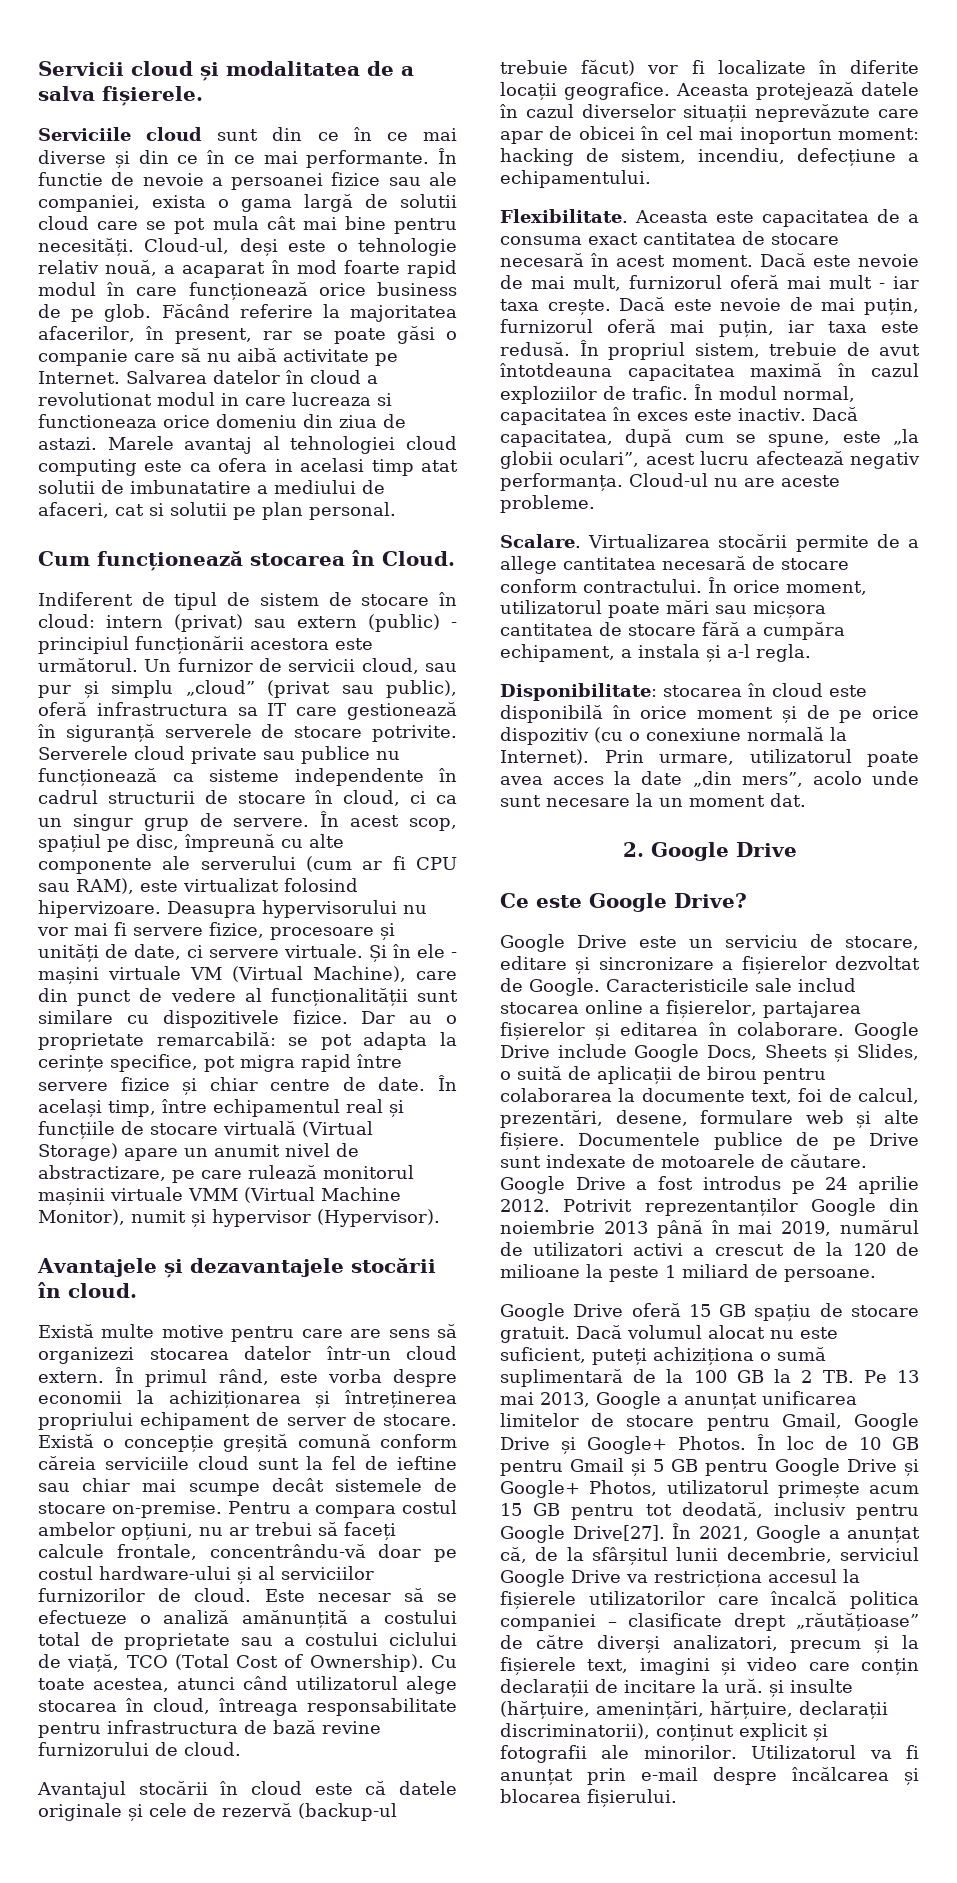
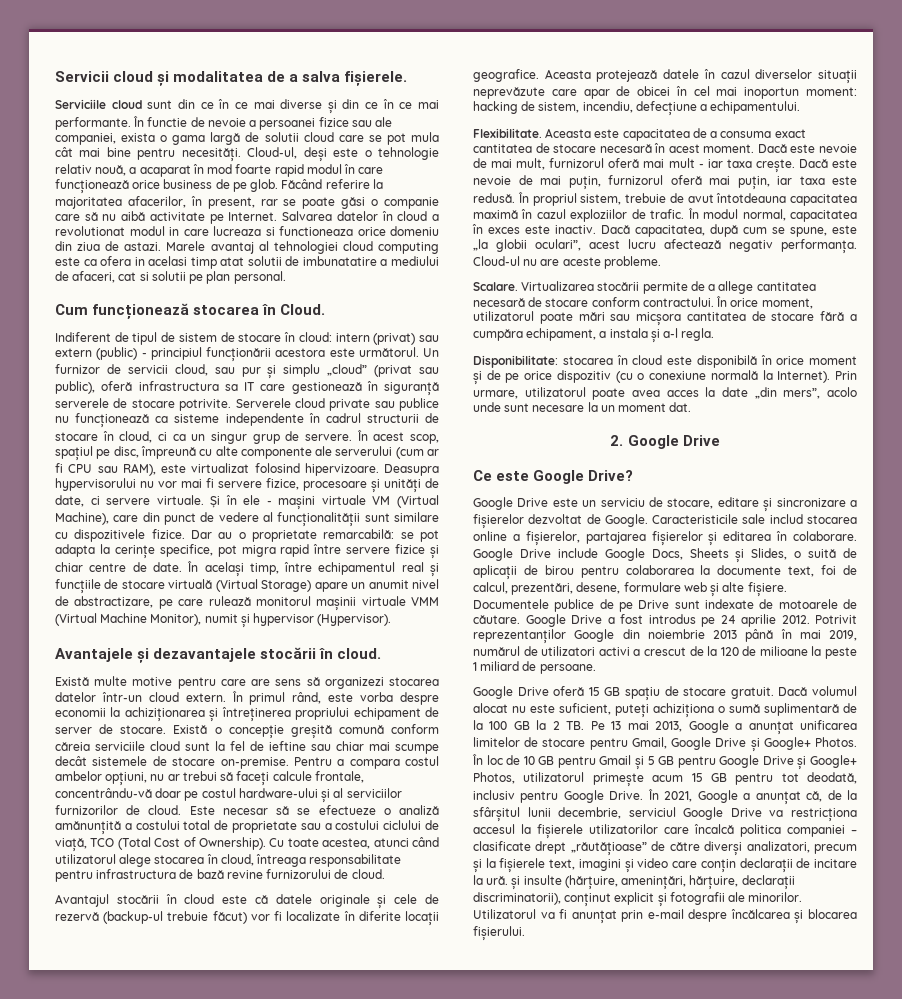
[572,1525,665,1541] Drive[27]. -> [609,791,644,800] Drive.

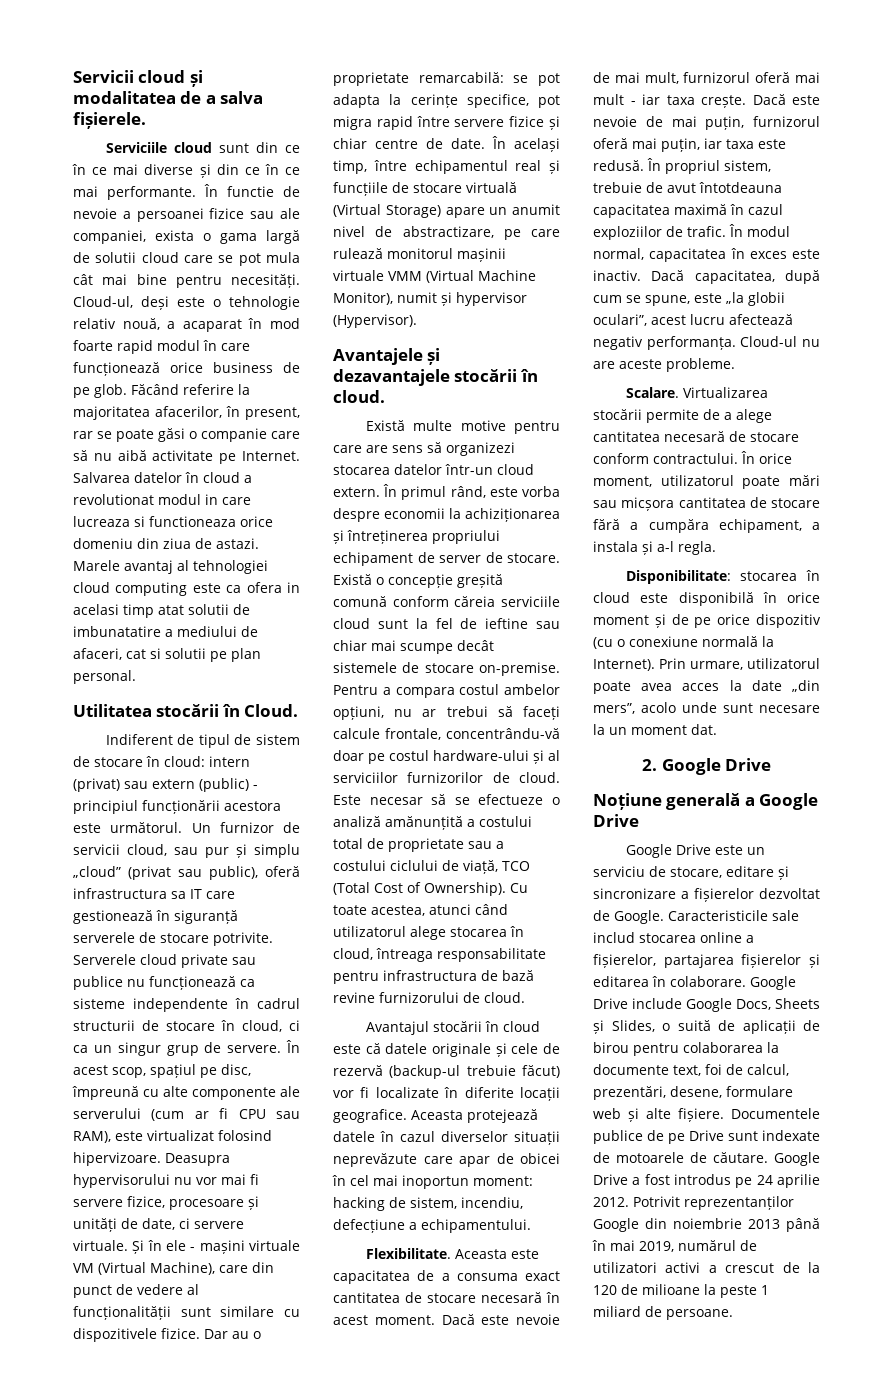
[55,303,260,320] Cum funcționează stocarea -> [73,704,220,717] Utilitatea stocării
[718,281,754,294] allege -> [736,409,772,423] alege
[473,470,634,484] Ce este Google Drive? -> [593,793,819,810] [593,814,639,827] Noțiune generală a Google Drive
[473,686,857,701] [473,703,857,718] [473,720,857,735] [473,737,857,752] [472,754,857,770] [473,772,857,787] [473,789,857,805] [473,807,857,822] [473,824,857,839] [473,841,857,856] [473,858,857,873] [473,875,795,890] [473,892,803,907] [473,909,857,924] [473,926,525,941] // Google Drive oferă 15 GB spațiu de stocare gratuit. Dacă volumul alocat nu este suficient, puteți achiziționa o sumă suplimentară de la 100 GB la 2 TB. Pe 13 mai 2013, Google a anunțat unificarea limitelor de stocare pentru Gmail, Google Drive și Google+ Photos. În loc de 10 GB pentru Gmail și 5 GB pentru Google Drive și Google+ Photos, utilizatorul primește acum 15 GB pentru tot deodată, inclusiv pentru Google Drive. În 2021, Google a anunțat că, de la sfârșitul lunii decembrie, serviciul Google Drive va restricționa accesul la fișierele utilizatorilor care încalcă politica companiei – clasificate drept „răutățioase” de către diverși analizatori, precum și la fișierele text, imagini și video care conțin declarații de incitare la ură. și insulte (hărțuire, amenințări, hărțuire, declarații discriminatorii), conținut explicit și fotografii ale minorilor. Utilizatorul va fi anunțat prin e-mail despre încălcarea și blocarea fișierului. -> (733, 1314) none

